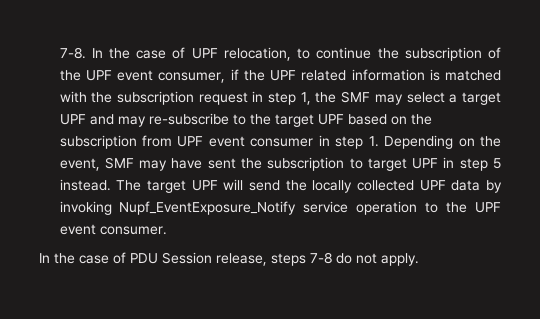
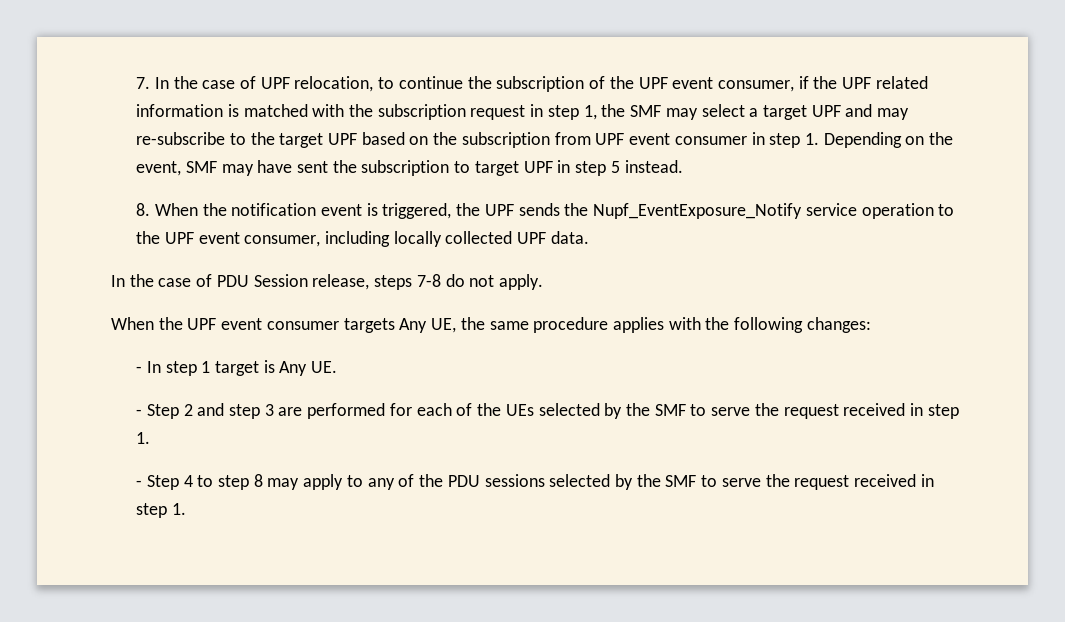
[59,47,86,59] 7-8. -> [136,77,151,89] 7.
[116,179,503,193] [59,201,112,215] The target UPF will send the locally collected UPF data by invoking -> [136,203,589,219] // 8. When the notification event is triggered, the UPF sends the
[99,226,167,235] consumer. -> [244,231,589,247] consumer, including locally collected UPF data.
(419, 259) none -> [111,317,871,333] [136,360,338,376] [136,403,959,419] [136,432,151,444] [136,474,934,490] [136,503,186,518] // When the UPF event consumer targets Any UE, the same procedure applies with the following changes: // - In step 1 target is Any UE. // - Step 2 and step 3 are performed for each of the UEs selected by the SMF to serve the request received in step 1. // - Step 4 to step 8 may apply to any of the PDU sessions selected by the SMF to serve the request received in step 1.

